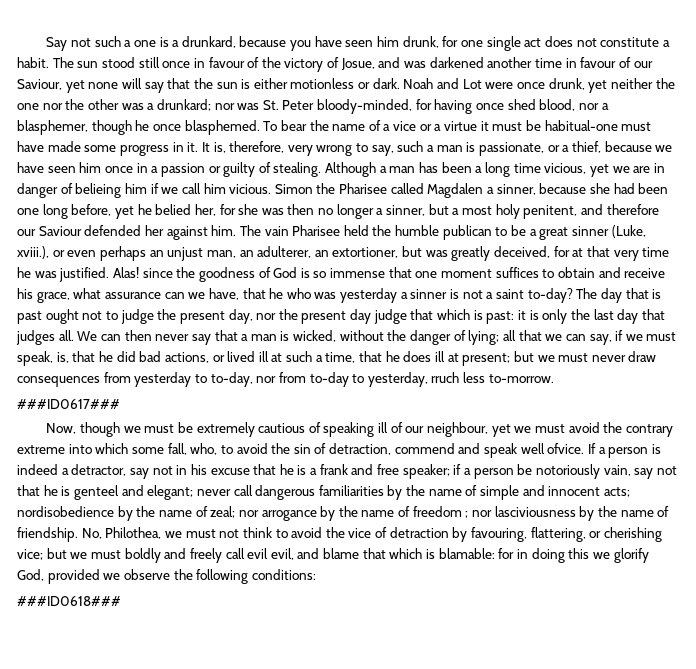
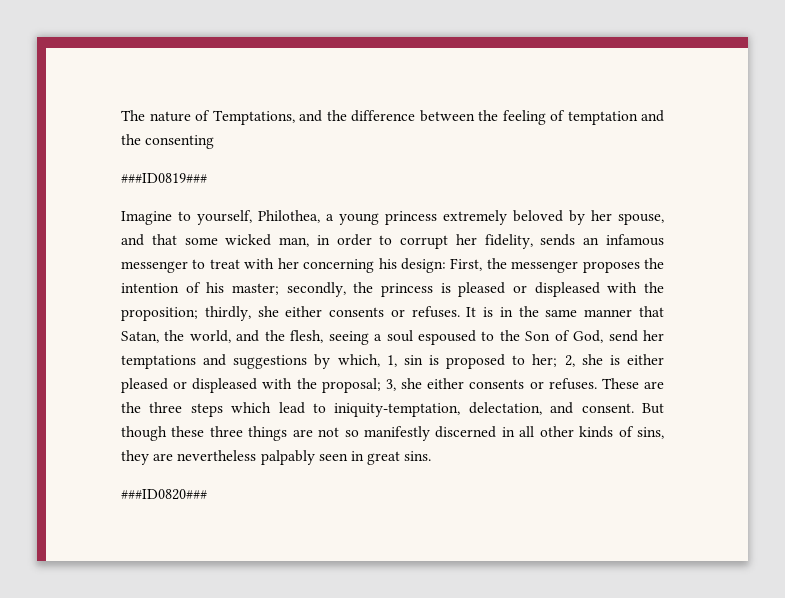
[46,36,670,51] [17,57,653,72] [17,78,675,93] [17,99,609,114] [17,120,652,135] [17,141,673,156] [17,162,665,177] [17,183,669,198] [17,204,659,219] [17,225,646,240] [17,246,670,261] [17,267,666,282] [17,288,662,303] [17,309,665,324] [16,330,677,345] [17,351,657,366] [17,372,554,387] [17,399,120,409] [46,422,673,437] [17,443,661,458] [17,464,677,479] [17,485,630,500] [17,506,670,521] [17,527,662,542] [17,548,649,563] [17,569,316,584] [17,596,121,606] Say not such a one is a drunkard, because you have seen him drunk, for one single act does not constitute a habit. The sun stood still once in favour of the victory of Josue, and was darkened another time in favour of our Saviour, yet none will say that the sun is either motionless or dark. Noah and Lot were once drunk, yet neither the one nor the other was a drunkard; nor was St. Peter bloody-minded, for having once shed blood, nor a blasphemer, though he once blasphemed. To bear the name of a vice or a virtue it must be habitual-one must have made some progress in it. It is, therefore, very wrong to say, such a man is passionate, or a thief, because we have seen him once in a passion or guilty of stealing. Although a man has been a long time vicious, yet we are in danger of belieing him if we call him vicious. Simon the Pharisee called Magdalen a sinner, because she had been one long before, yet he belied her, for she was then no longer a sinner, but a most holy penitent, and therefore our Saviour defended her against him. The vain Pharisee held the humble publican to be a great sinner (Luke, xviii.), or even perhaps an unjust man, an adulterer, an extortioner, but was greatly deceived, for at that very time he was justified. Alas! since the goodness of God is so immense that one moment suffices to obtain and receive his grace, what assurance can we have, that he who was yesterday a sinner is not a saint to-day? The day that is past ought not to judge the present day, nor the present day judge that which is past: it is only the last day that judges all. We can then never say that a man is wicked, without the danger of lying; all that we can say, if we must speak, is, that he did bad actions, or lived ill at such a time, that he does ill at present; but we must never draw consequences from yesterday to to-day, nor from to-day to yesterday, rruch less to-morrow. // ###ID0617### // Now, though we must be extremely cautious of speaking ill of our neighbour, yet we must avoid the contrary extreme into which some fall, who, to avoid the sin of detraction, commend and speak well ofvice. If a person is indeed a detractor, say not in his excuse that he is a frank and free speaker; if a person be notoriously vain, say not that he is genteel and elegant; never call dangerous familiarities by the name of simple and innocent acts; nordisobedience by the name of zeal; nor arrogance by the name of freedom ; nor lasciviousness by the name of friendship. No, Philothea, we must not think to avoid the vice of detraction by favouring, flattering, or cherishing vice; but we must boldly and freely call evil evil, and blame that which is blamable: for in doing this we glorify God, provided we observe the following conditions: // ###ID0618### -> [121,110,664,125] [121,134,215,149] [121,173,207,183] [121,210,664,225] [121,234,664,249] [121,258,665,273] [121,282,664,297] [121,306,664,321] [121,330,664,345] [121,354,665,369] [121,378,664,393] [121,402,664,417] [121,426,664,441] [121,450,432,465] [121,489,207,500] The nature of Temptations, and the difference between the feeling of temptation and the consenting // ###ID0819### // Imagine to yourself, Philothea, a young princess extremely beloved by her spouse, and that some wicked man, in order to corrupt her fidelity, sends an infamous messenger to treat with her concerning his design: First, the messenger proposes the intention of his master; secondly, the princess is pleased or displeased with the proposition; thirdly, she either consents or refuses. It is in the same manner that Satan, the world, and the flesh, seeing a soul espoused to the Son of God, send her temptations and suggestions by which, 1, sin is proposed to her; 2, she is either pleased or displeased with the proposal; 3, she either consents or refuses. These are the three steps which lead to iniquity-temptation, delectation, and consent. But though these three things are not so manifestly discerned in all other kinds of sins, they are nevertheless palpably seen in great sins. // ###ID0820###

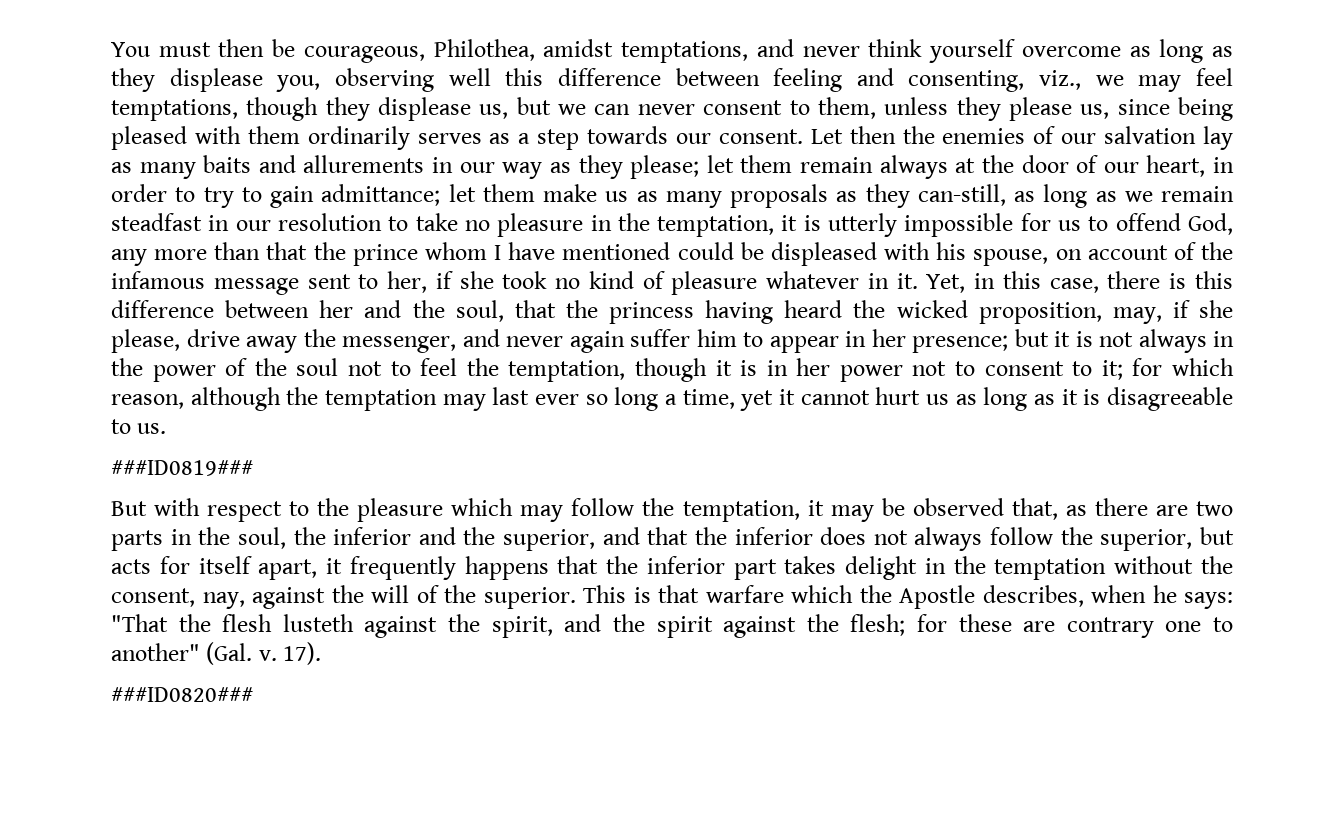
[121,110,664,125] [121,134,215,149] [121,173,207,183] [121,210,664,225] [121,234,664,249] [121,258,665,273] [121,282,664,297] [121,306,664,321] [121,330,664,345] [121,354,665,369] [121,378,664,393] [121,402,664,417] [121,426,664,441] [121,450,432,465] The nature of Temptations, and the difference between the feeling of temptation and the consenting // ###ID0819### // Imagine to yourself, Philothea, a young princess extremely beloved by her spouse, and that some wicked man, in order to corrupt her fidelity, sends an infamous messenger to treat with her concerning his design: First, the messenger proposes the intention of his master; secondly, the princess is pleased or displeased with the proposition; thirdly, she either consents or refuses. It is in the same manner that Satan, the world, and the flesh, seeing a soul espoused to the Son of God, send her temptations and suggestions by which, 1, sin is proposed to her; 2, she is either pleased or displeased with the proposal; 3, she either consents or refuses. These are the three steps which lead to iniquity-temptation, delectation, and consent. But though these three things are not so manifestly discerned in all other kinds of sins, they are nevertheless palpably seen in great sins. -> [111,39,1233,63] [111,68,1233,92] [111,97,1234,121] [111,126,1233,150] [111,155,1234,179] [111,184,1234,208] [111,213,1233,237] [111,242,1233,266] [111,271,1233,295] [111,300,1233,324] [111,329,1234,353] [111,358,1235,382] [111,387,1233,411] [111,419,167,434] [111,460,253,476] [111,498,1233,522] [111,527,1234,551] [111,556,1233,580] [111,585,1233,609] [111,614,1233,638] [111,642,322,665] You must then be courageous, Philothea, amidst temptations, and never think yourself overcome as long as they displease you, observing well this difference between feeling and consenting, viz., we may feel temptations, though they displease us, but we can never consent to them, unless they please us, since being pleased with them ordinarily serves as a step towards our consent. Let then the enemies of our salvation lay as many baits and allurements in our way as they please; let them remain always at the door of our heart, in order to try to gain admittance; let them make us as many proposals as they can-still, as long as we remain steadfast in our resolution to take no pleasure in the temptation, it is utterly impossible for us to offend God, any more than that the prince whom I have mentioned could be displeased with his spouse, on account of the infamous message sent to her, if she took no kind of pleasure whatever in it. Yet, in this case, there is this difference between her and the soul, that the princess having heard the wicked proposition, may, if she please, drive away the messenger, and never again suffer him to appear in her presence; but it is not always in the power of the soul not to feel the temptation, though it is in her power not to consent to it; for which reason, although the temptation may last ever so long a time, yet it cannot hurt us as long as it is disagreeable to us. // ###ID0819### // But with respect to the pleasure which may follow the temptation, it may be observed that, as there are two parts in the soul, the inferior and the superior, and that the inferior does not always follow the superior, but acts for itself apart, it frequently happens that the inferior part takes delight in the temptation without the consent, nay, against the will of the superior. This is that warfare which the Apostle describes, when he says: "That the flesh lusteth against the spirit, and the spirit against the flesh; for these are contrary one to another" (Gal. v. 17).

